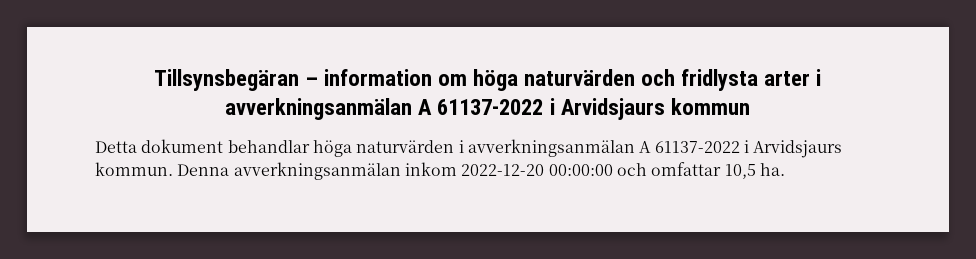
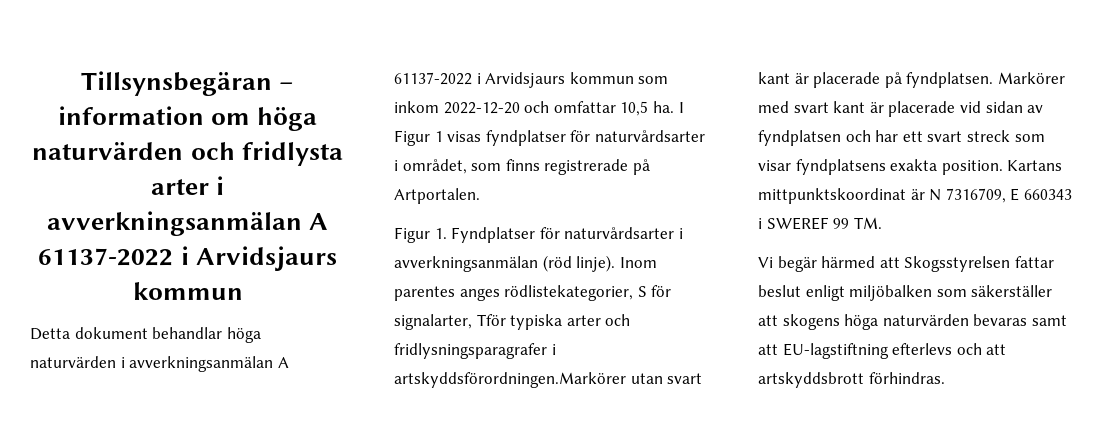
[95,162,401,180] kommun. Denna avverkningsanmälan -> [569,72,669,84] kommun som
[548,164,613,176] 00:00:00 -> (520, 108) none
(785, 169) none -> [678,102,684,113] [394,130,705,146] [394,159,650,175] [394,188,480,204] [394,227,683,243] [394,255,657,272] [394,285,672,301] [394,314,631,330] [394,343,556,359] [394,372,703,388] [758,72,1065,88] [758,101,1044,117] [758,130,1045,146] [758,159,1063,175] [758,188,1072,204] [758,217,882,230] [758,256,1054,272] [758,285,1053,301] [758,314,1067,330] [758,343,1007,359] [758,372,945,388] I Figur 1 visas fyndplatser för naturvårdsarter i området, som finns registrerade på Artportalen. // Figur 1. Fyndplatser för naturvårdsarter i avverkningsanmälan (röd linje). Inom parentes anges rödlistekategorier, S för signalarter, Tför typiska arter och fridlysningsparagrafer i artskyddsförordningen.Markörer utan svart kant är placerade på fyndplatsen. Markörer med svart kant är placerade vid sidan av fyndplatsen och har ett svart streck som visar fyndplatsens exakta position. Kartans mittpunktskoordinat är N 7316709, E 660343 i SWEREF 99 TM. // Vi begär härmed att Skogsstyrelsen fattar beslut enligt miljöbalken som säkerställer att skogens höga naturvärden bevaras samt att EU-lagstiftning efterlevs och att artskyddsbrott förhindras.

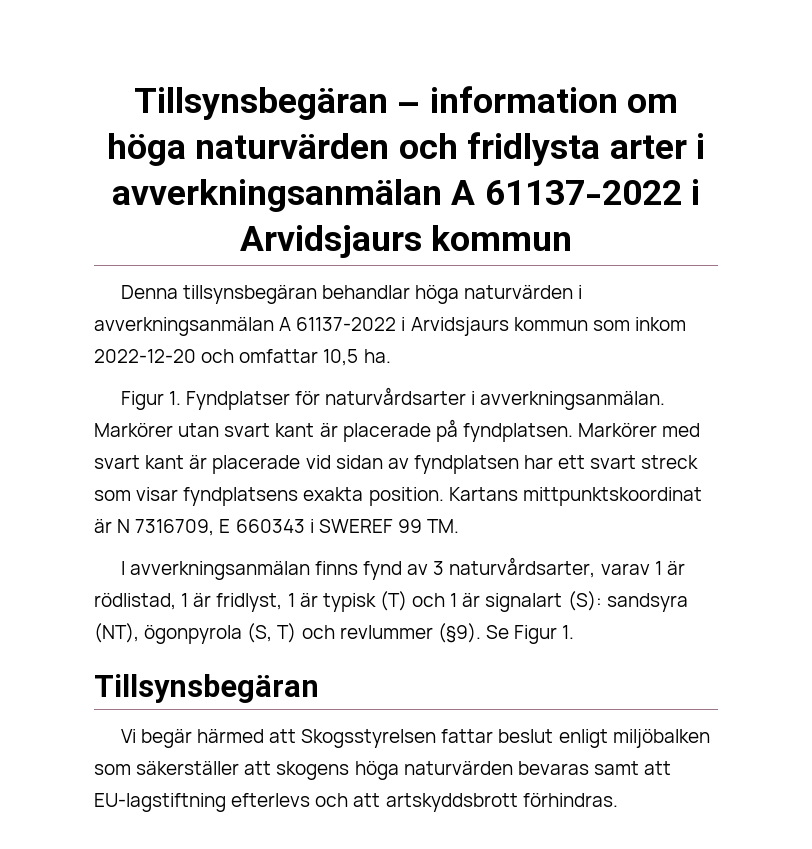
[30,327,148,340] Detta dokument -> [120,285,317,304] Denna tillsynsbegäran
[678,102,684,113] [394,130,705,146] [394,159,650,175] [394,188,480,204] I Figur 1 visas fyndplatser för naturvårdsarter i området, som finns registrerade på Artportalen. -> (391, 356) none
[394,255,657,272] [394,285,672,301] [394,314,631,330] [394,343,556,359] [394,372,626,388] avverkningsanmälan (röd linje). Inom parentes anges rödlistekategorier, S för signalarter, Tför typiska arter och fridlysningsparagrafer i artskyddsförordningen.Markörer -> [480,391,666,410] [94,423,173,437] avverkningsanmälan. Markörer
[845,130,871,142] och -> (519, 464) none
(882, 223) none -> [120,557,685,580] [94,591,688,612] [94,623,575,644] [94,674,319,703] // I avverkningsanmälan finns fynd av 3 naturvårdsarter, varav 1 är rödlistad, 1 är fridlyst, 1 är typisk (T) och 1 är signalart (S): sandsyra (NT), ögonpyrola (S, T) och revlummer (§9). Se Figur 1. // Tillsynsbegäran

